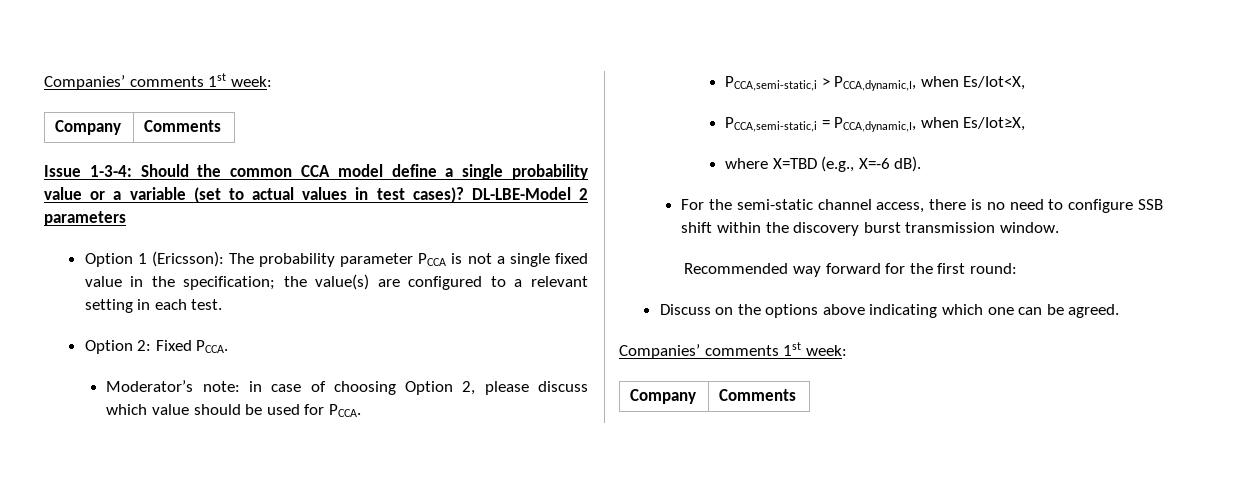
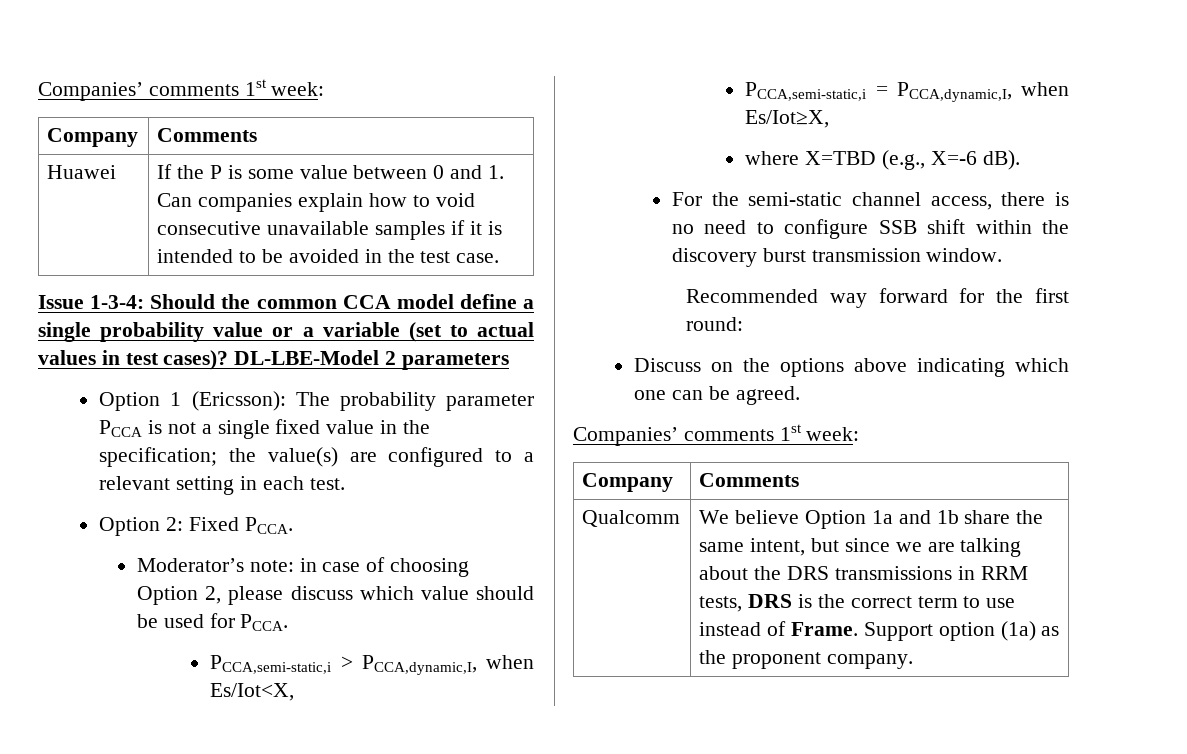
[44,73,272,90] [55,120,122,135] [144,120,222,132] Companies’ comments 1st week: // Company | Comments -> [38,79,325,101] [47,128,139,147] [157,128,258,142] [47,165,117,179] [157,164,504,179] [157,193,475,212] [157,220,502,240] [157,249,500,263] Companies’ comments 1st week: // Company | Comments // Huawei | If the P is some value between 0 and 1. Can companies explain how to void consecutive unavailable samples if it is intended to be avoided in the test case.
(797, 395) none -> [582,510,681,527] [699,510,1044,529] [699,538,1022,557] [699,566,1028,580] [699,594,1016,612] [699,621,1060,641] [699,650,914,669] // Qualcomm | We believe Option 1a and 1b share the same intent, but since we are talking about the DRS transmissions in RRM tests, DRS is the correct term to use instead of Frame. Support option (1a) as the proponent company.

